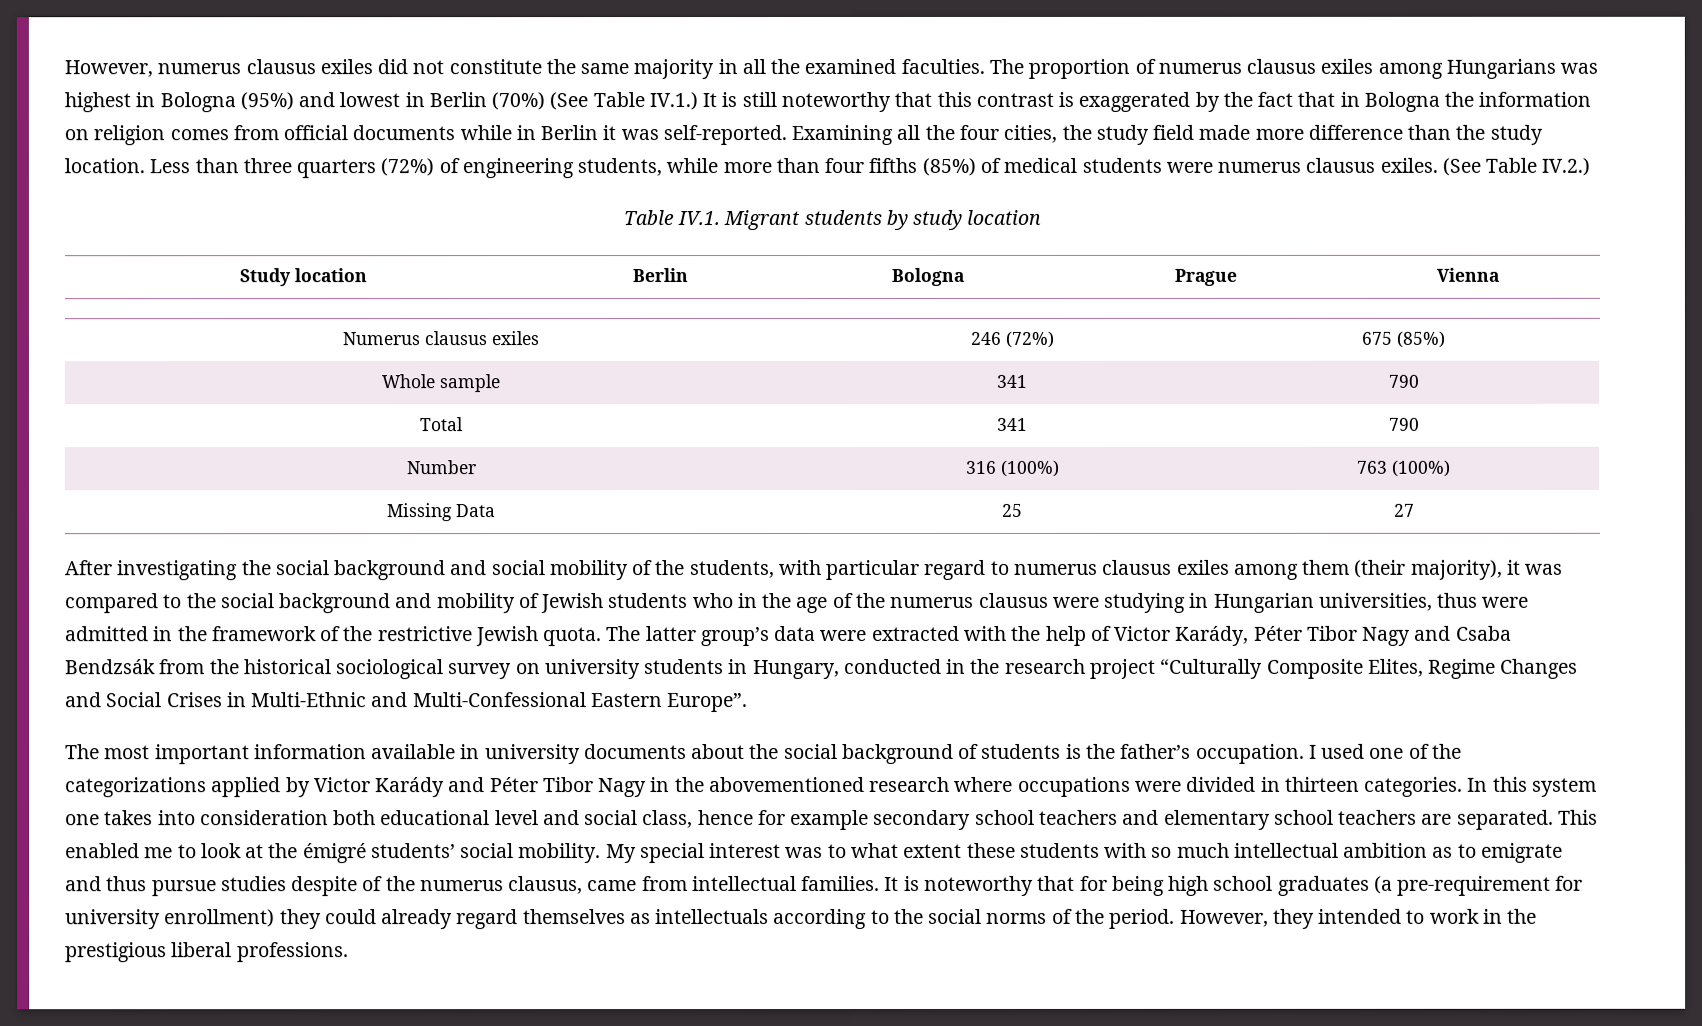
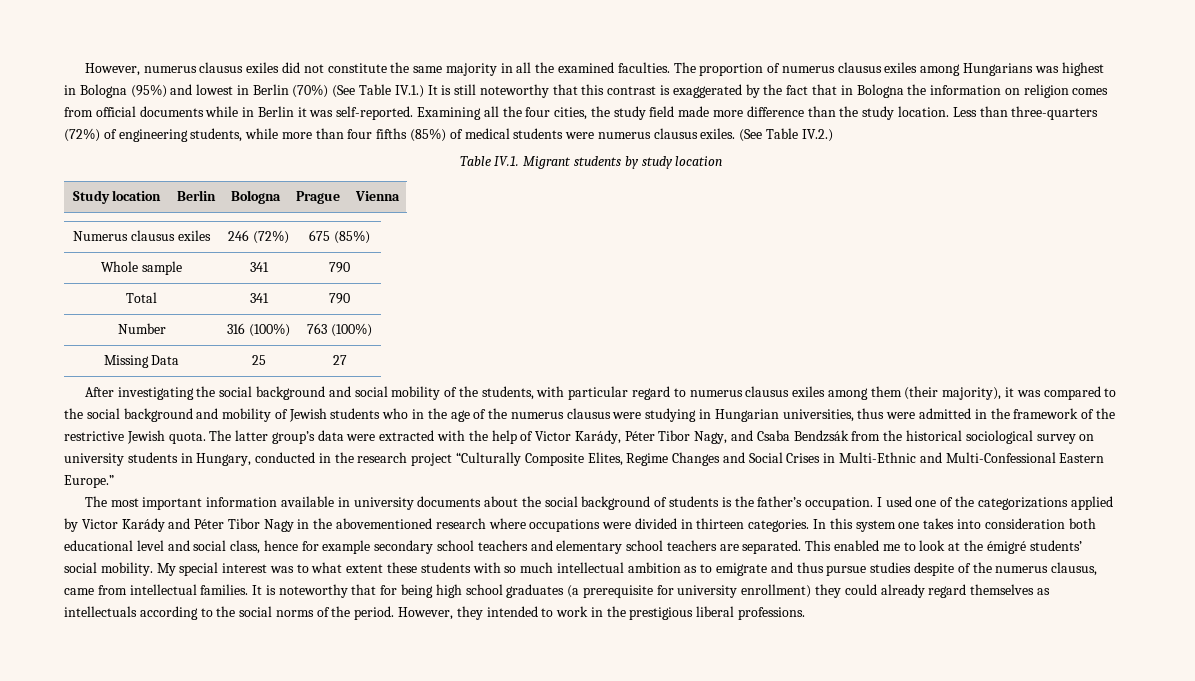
[242,158,377,179] three quarters -> [1011,106,1099,120] three-quarters
[1362,626,1412,646] Nagy -> [694,431,728,444] Nagy,
[667,693,749,713] Europe”. -> [64,475,114,488] Europe.”
[1397,875,1552,896] pre-requirement -> [582,585,653,598] prerequisite

